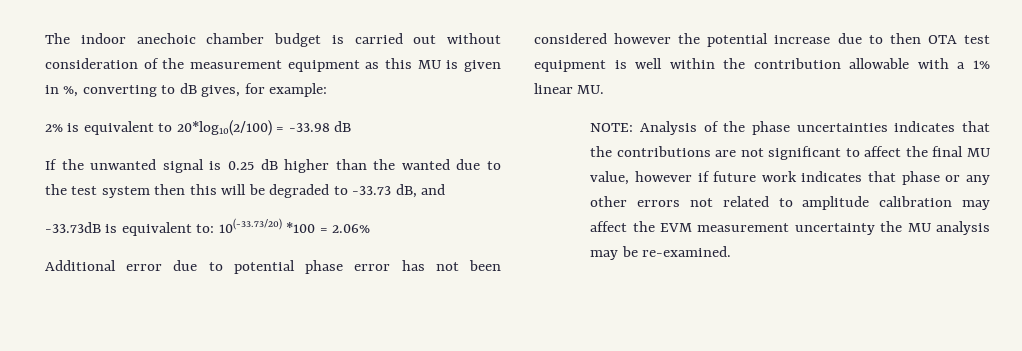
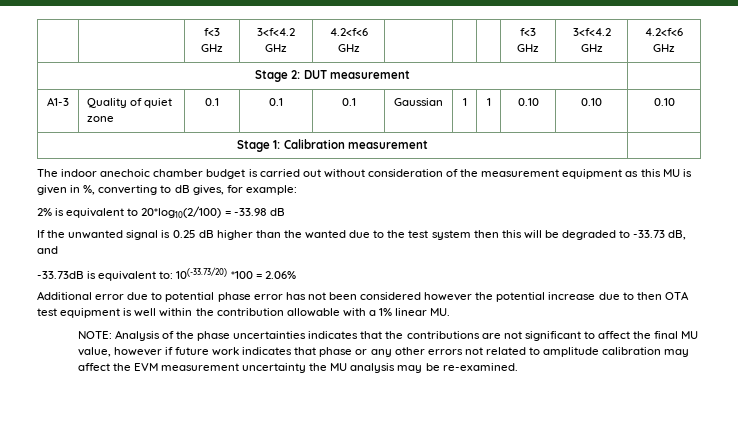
(45, 38) none -> [204,28,220,36] [201,44,223,52] [257,28,295,36] [265,44,287,52] [329,28,368,36] [337,44,360,52] [520,28,536,36] [517,44,539,52] [572,28,611,36] [580,44,603,52] [645,28,683,36] [653,44,675,52] [255,70,410,82] [47,97,69,106] [87,98,173,108] [87,116,115,122] [205,98,219,106] [269,98,283,106] [341,98,356,106] [394,98,443,106] [462,98,467,106] [486,98,491,106] [517,98,539,106] [581,98,602,106] [653,98,675,106] [237,139,428,152] | | f<3 GHz | 3<f<4.2 GHz | 4.2<f<6 GHz | | | | f<3 GHz | 3<f<4.2 GHz | 4.2<f<6 GHz // Stage 2: DUT measurement | // A1-3 | Quality of quiet zone | 0.1 | 0.1 | 0.1 | Gaussian | 1 | 1 | 0.10 | 0.10 | 0.10 // Stage 1: Calibration measurement | //

